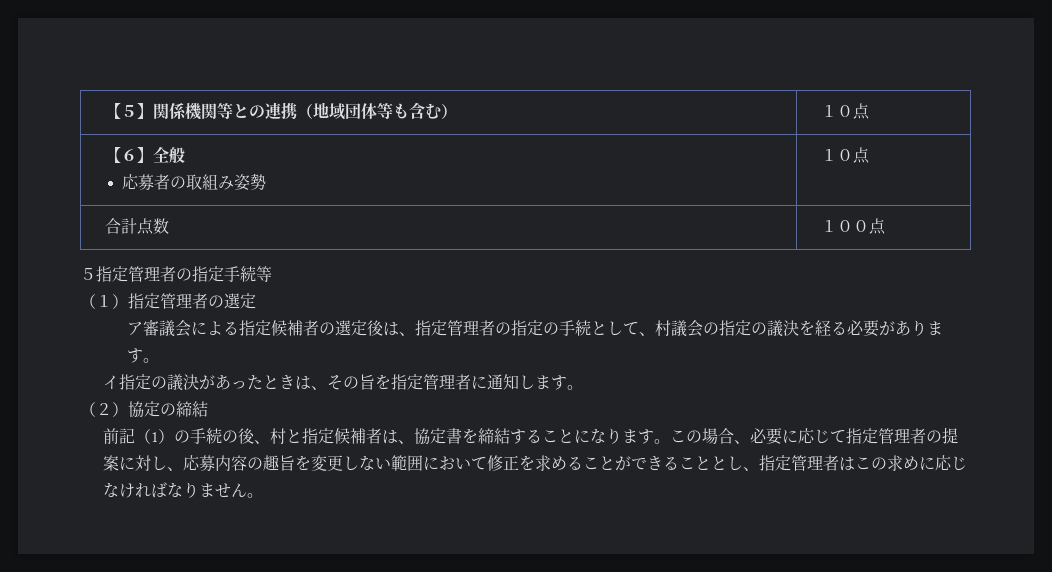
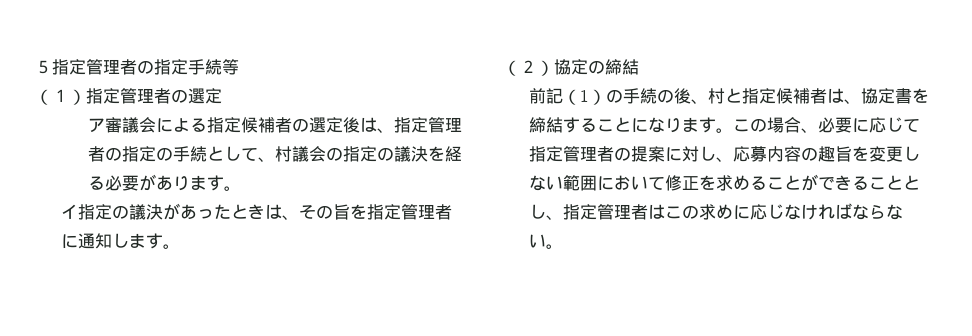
[104,102,457,120] [820,103,870,120] [104,147,185,164] [122,173,267,191] [820,147,870,164] [104,218,169,235] [820,218,886,235] 【５】関係機関等との連携（地域団体等も含む） | １０点 // 【６】全般 // 応募者の取組み姿勢 | １０点 // 合計点数 | １００点 // -> (35, 67) none
[183,482,248,498] りません -> [869,204,904,220] [529,234,547,248] らない

